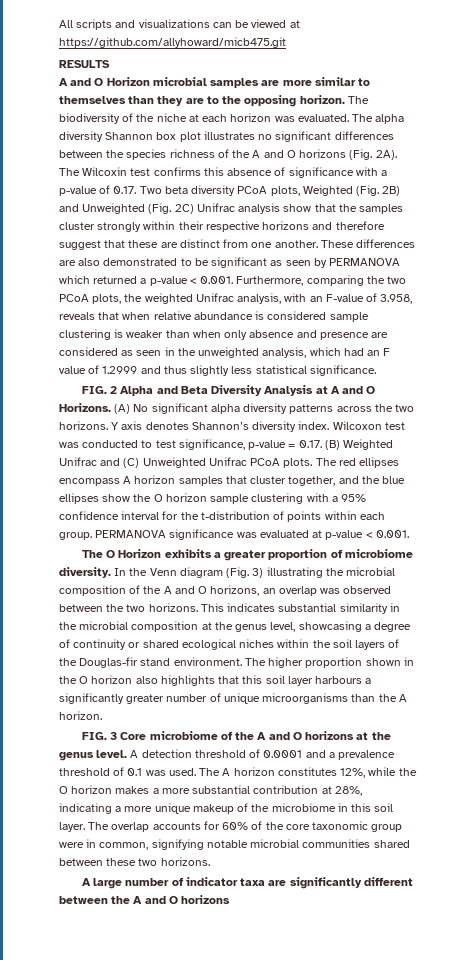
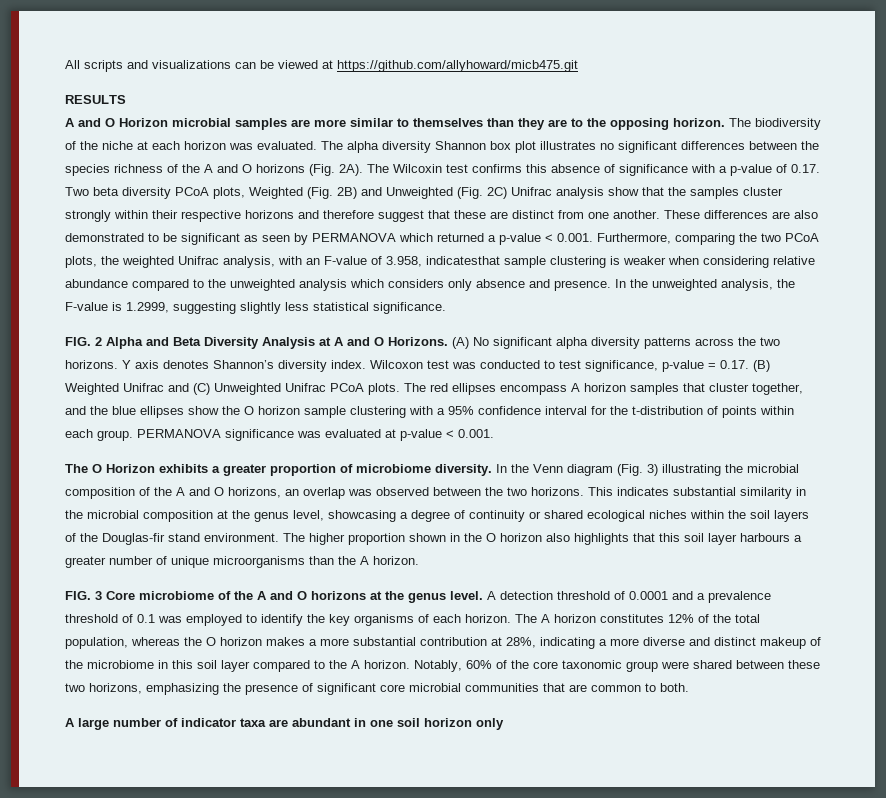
[59,311,369,322] [59,329,389,340] [59,347,391,358] [59,365,187,374] reveals that when relative abundance is considered sample clustering is weaker than when only absence and presence are considered as seen in the unweighted analysis, which had an F value of 1.2999 and thus -> [426,256,815,268] [65,279,795,291] [65,302,236,314] indicatesthat sample clustering is weaker when considering relative abundance compared to the unweighted analysis which considers only absence and presence. In the unweighted analysis, the F-value is 1.2999, suggesting
[59,693,124,704] significantly -> (802, 538) none
[168,767,397,778] used. The A horizon constitutes 12%, while -> [186,614,760,626] [65,637,180,649] employed to identify the key organisms of each horizon. The A horizon constitutes 12% of the total population, whereas
[154,803,191,814] unique -> [643,637,756,646] diverse and distinct
[59,821,220,832] layer. The overlap accounts for -> [221,660,462,672] layer compared to the A horizon. Notably,
[86,839,410,850] [59,857,210,866] in common, signifying notable microbial communities shared between these two horizons. -> [693,660,820,669] [65,683,689,695] shared between these two horizons, emphasizing the presence of significant core microbial communities that are common to both.
[289,877,413,889] [59,895,231,904] significantly different between the A and O horizons -> [292,718,504,730] abundant in one soil horizon only

